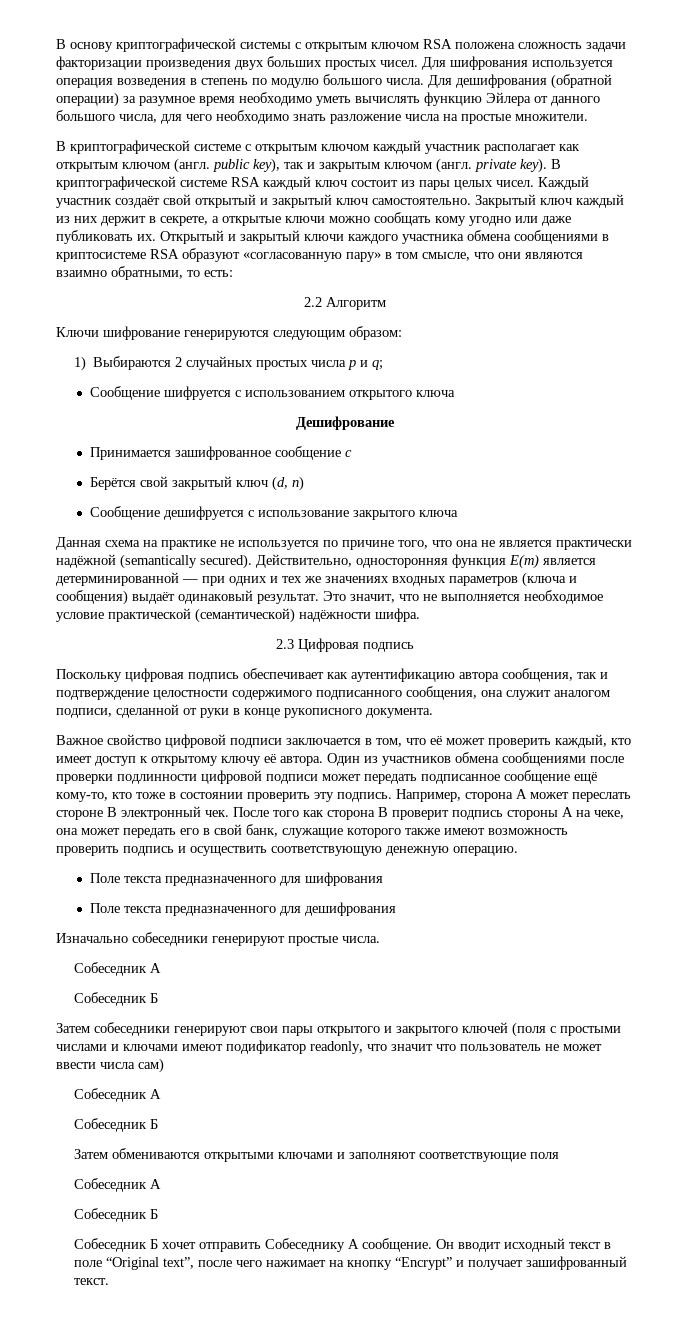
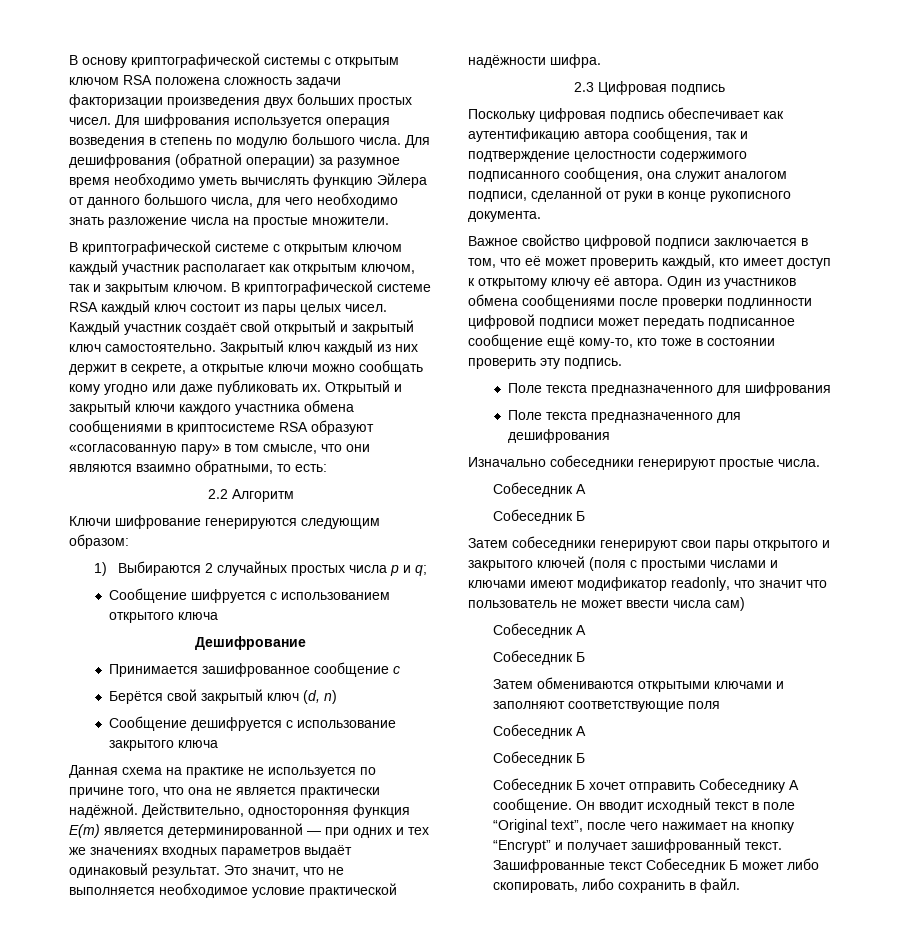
[122,158,547,173] ключом (англ. public key), так и закрытым ключом (англ. private key). -> [361,264,415,274] [69,284,227,295] ключом, так и закрытым ключом.
[56,554,252,569] надёжной (semantically secured). -> [69,803,138,818] надёжной.
[522,572,577,587] [56,590,128,605] (ключа и сообщения) -> (300, 852) none
[195,608,295,623] (семантической) -> (397, 890) none
[396,789,631,802] [56,806,624,820] [56,824,568,838] [56,846,518,856] Например, сторона A может переслать стороне B электронный чек. После того как сторона B проверит подпись стороны A на чеке, она может передать его в свой банк, служащие которого также имеют возможность проверить подпись и осуществить соответствующую денежную операцию. -> (622, 363) none
[226,1040,306,1054] подификатор -> [577,577,667,591] модификатор
(110, 1281) none -> [492,858,819,873] [492,878,740,893] Зашифрованные текст Собеседник Б может либо скопировать, либо сохранить в файл.

